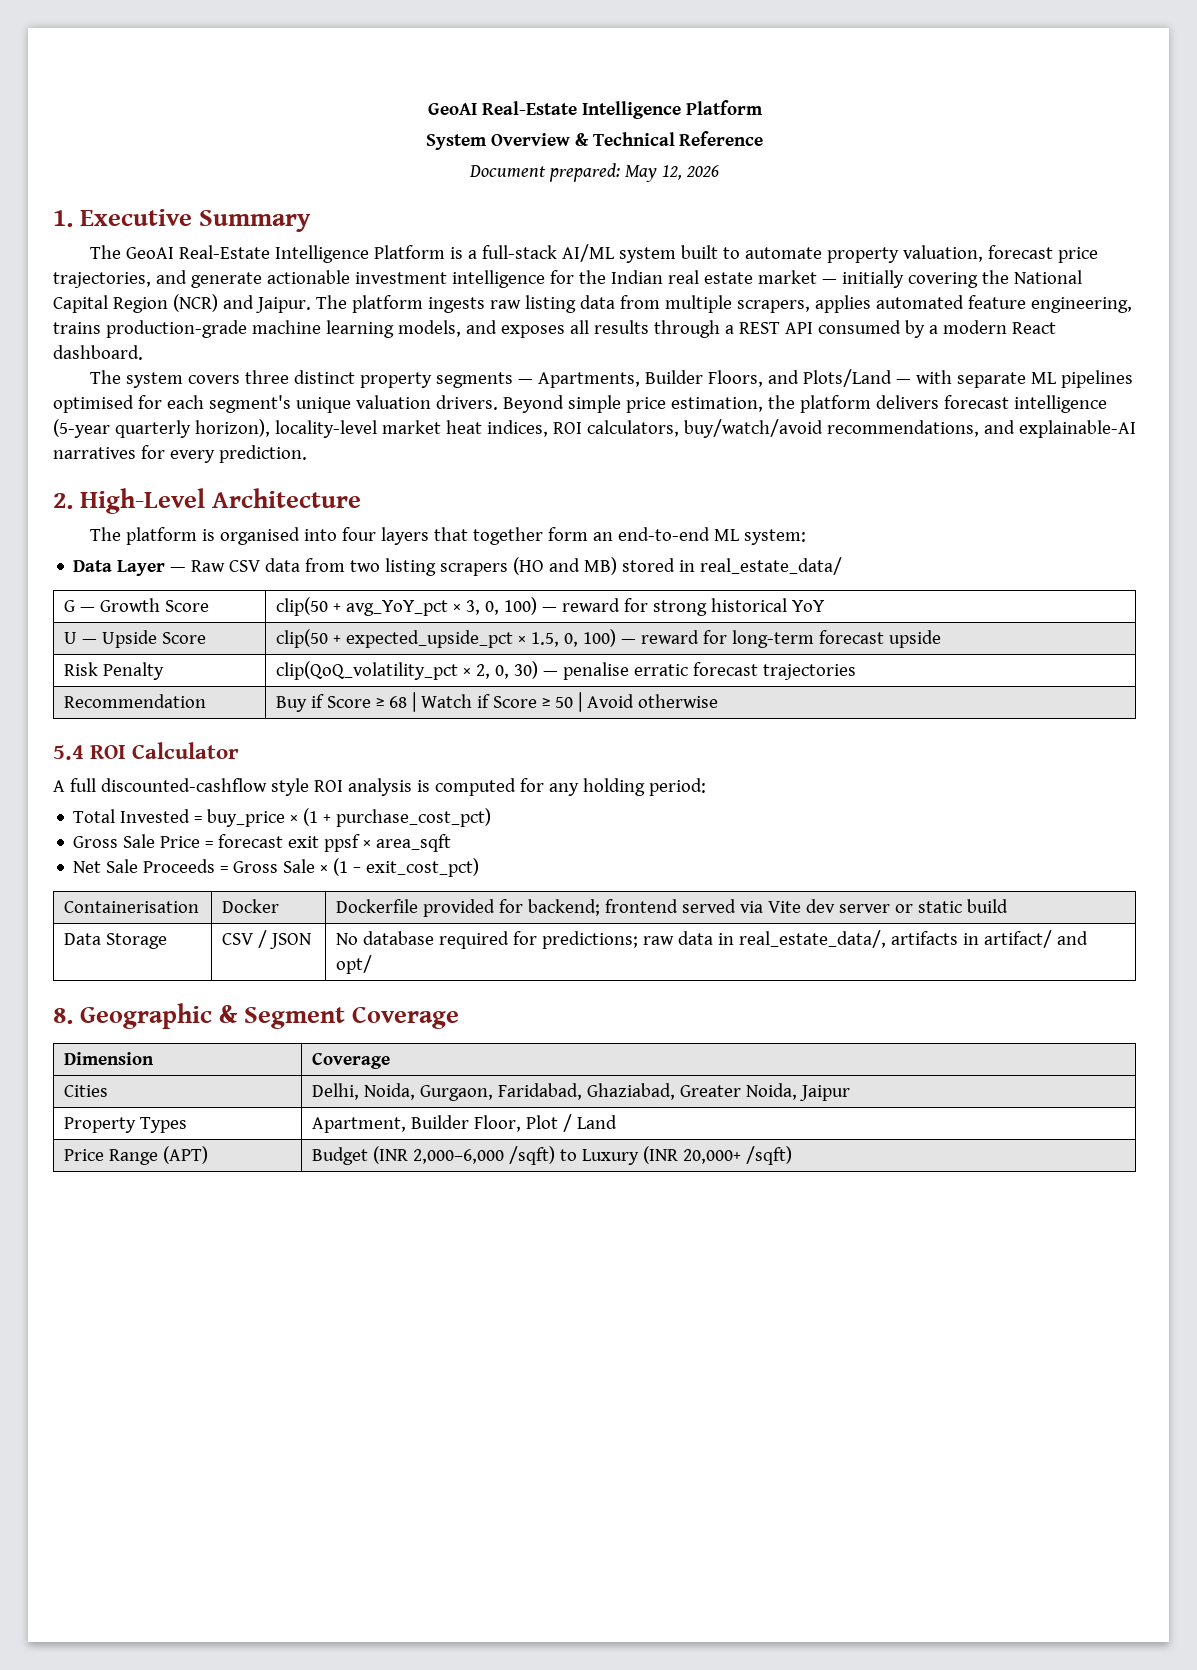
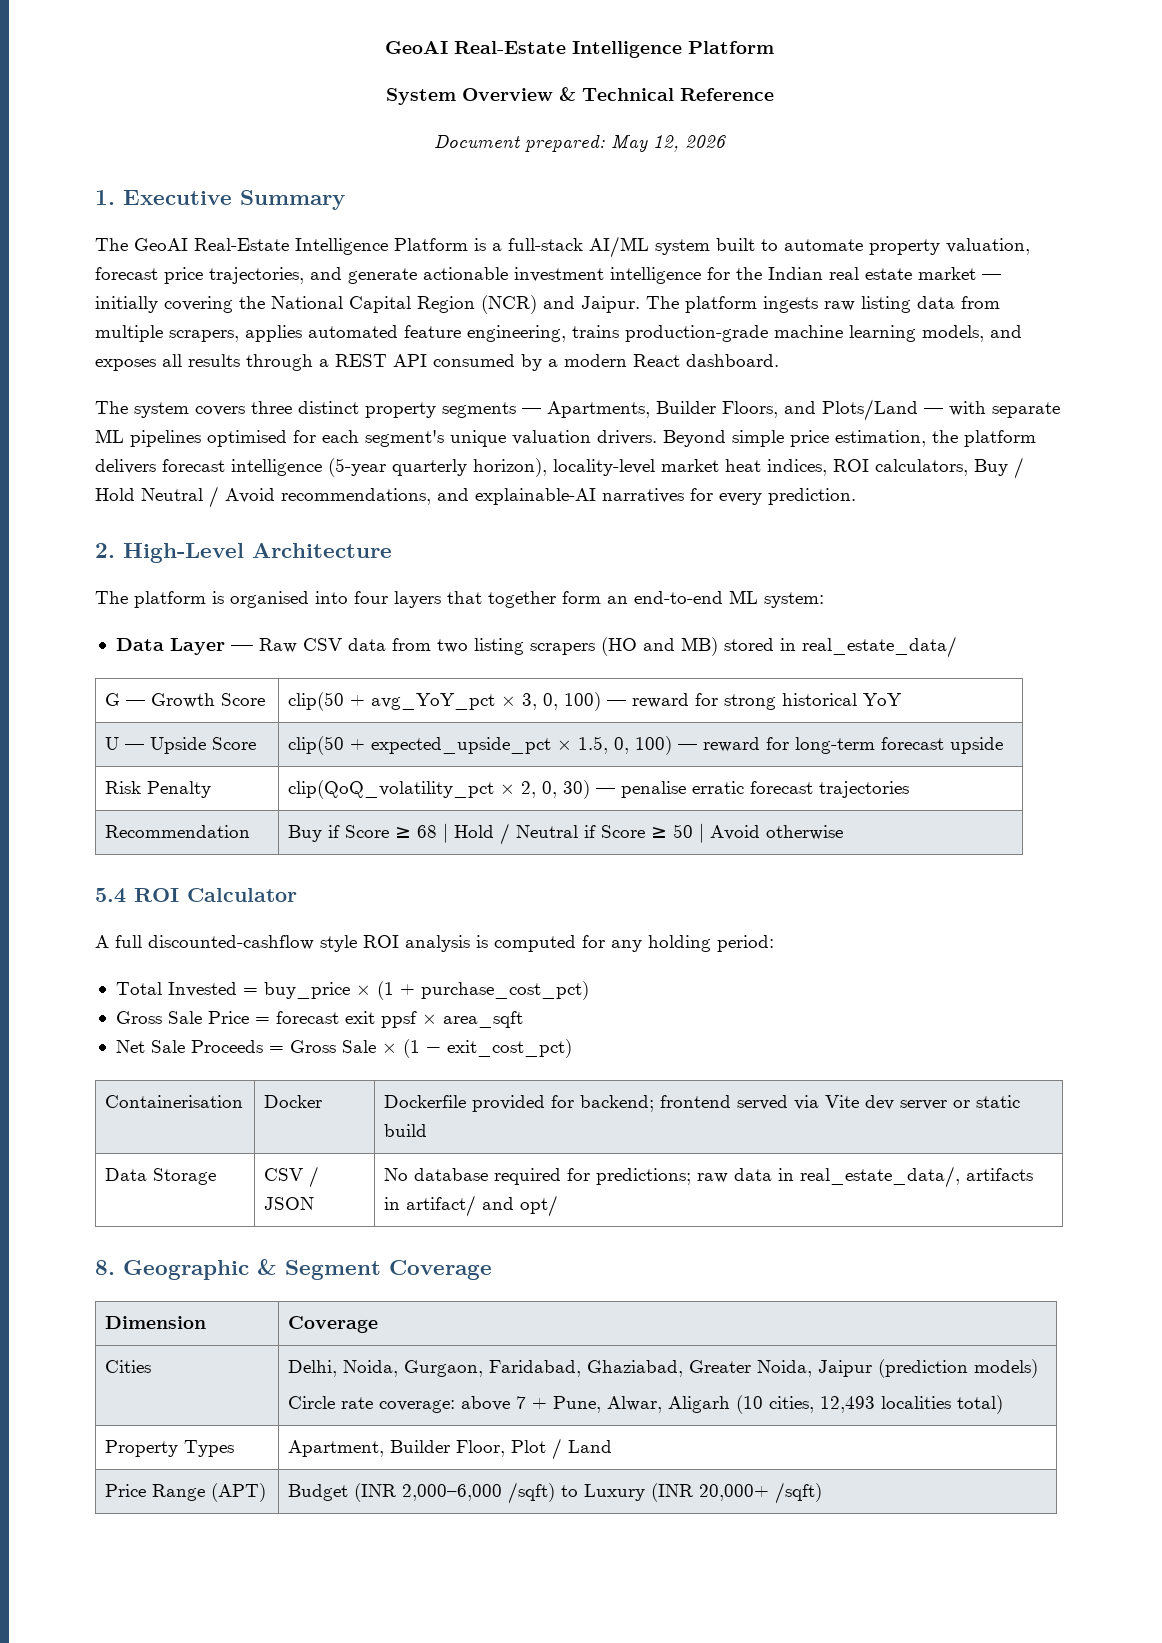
[683,419,823,438] buy/watch/avoid -> [974,457,1024,479] [95,486,275,508] Buy / Hold Neutral / Avoid
[421,694,473,708] Watch -> [454,823,579,845] Hold / Neutral
(851, 1093) none -> [878,1359,1039,1378] [288,1395,1004,1414] (prediction models) // Circle rate coverage: above 7 + Pune, Alwar, Aligarh (10 cities, 12,493 localities total)

